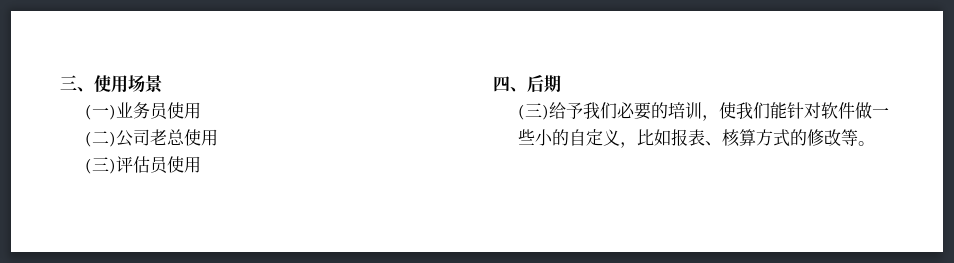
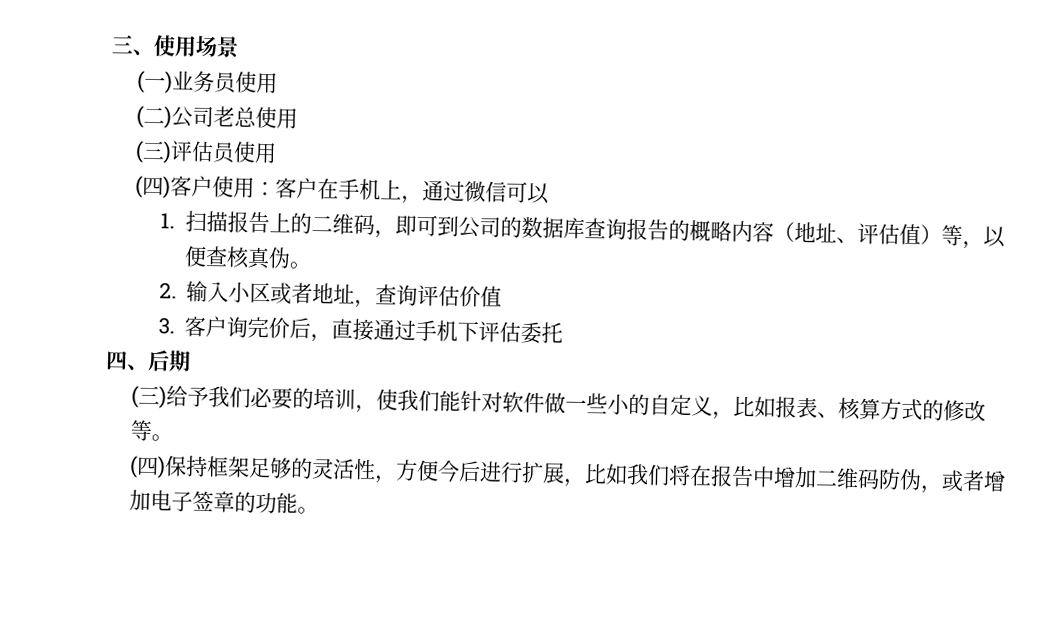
(202, 164) none -> [134,175,550,205] [159,210,1007,250] [184,245,312,270] [158,280,503,309] [157,315,564,345] // (四)客户使用：客户在手机上，通过微信可以 // 1.扫描报告上的二维码，即可到公司的数据库查询报告的概略内容（地址、评估值）等，以便查核真伪。 // 2.输入小区或者地址，查询评估价值 // 3.客户询完价后，直接通过手机下评估委托
(876, 143) none -> [128,455,1006,494] [128,489,319,515] // (四)保持框架足够的灵活性，方便今后进行扩展，比如我们将在报告中增加二维码防伪，或者增加电子签章的功能。

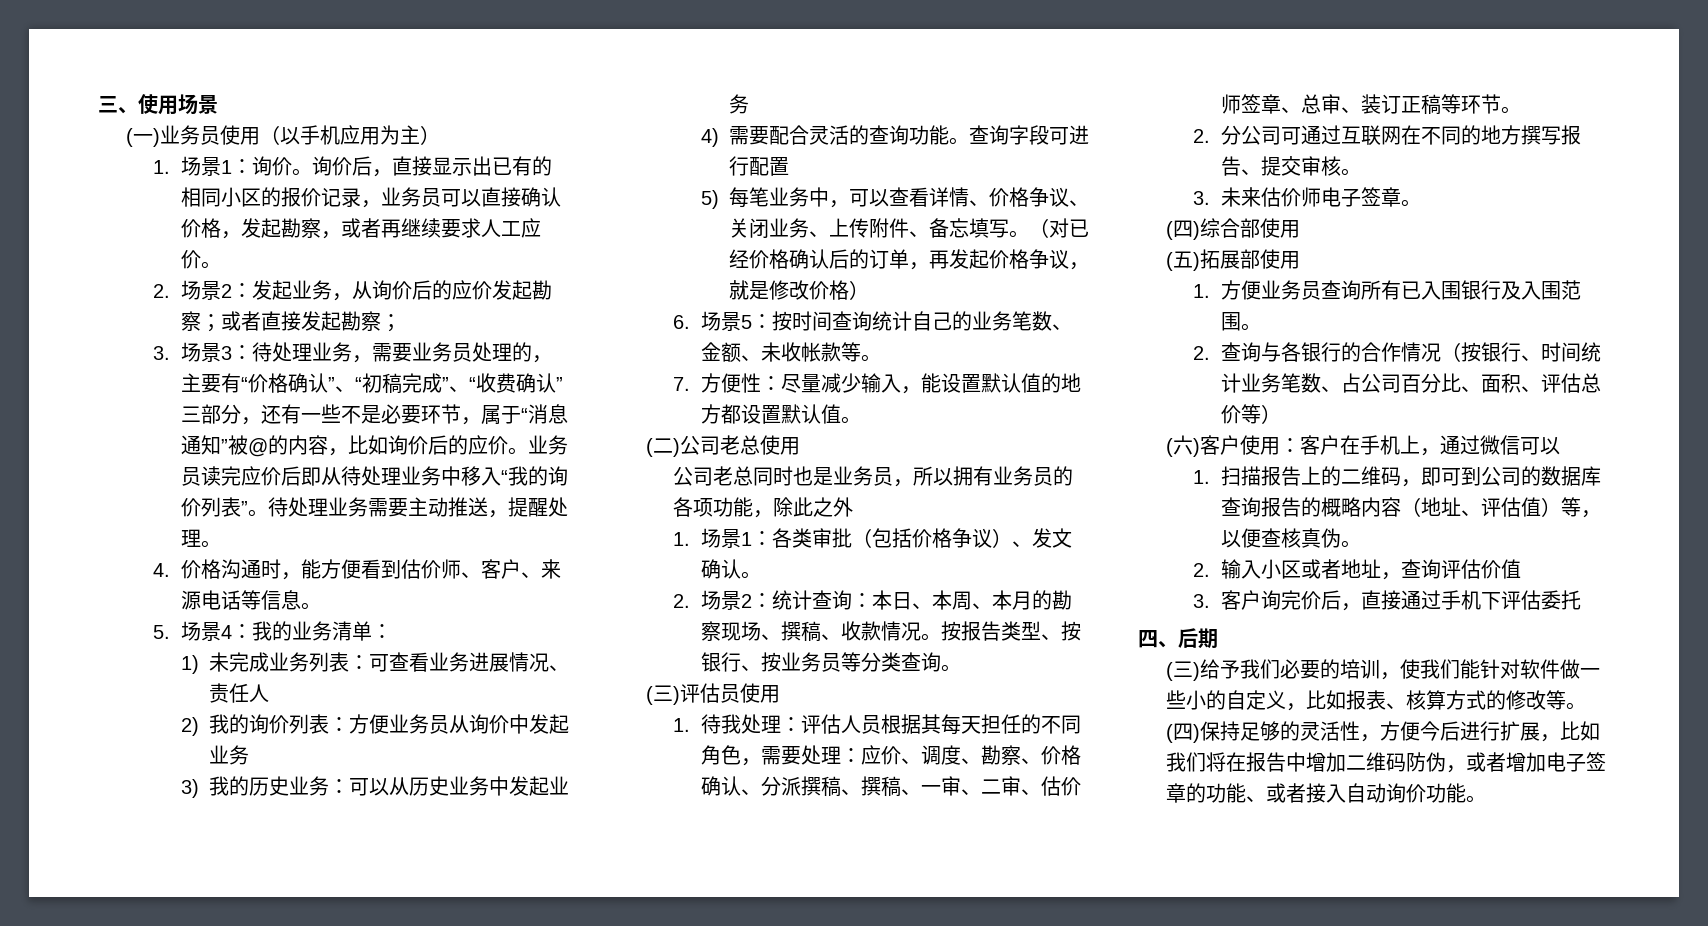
(278, 83) none -> [259,125,440,145] [153,156,552,177] [180,187,561,208] [180,218,541,239] [180,250,221,269] [153,280,552,301] [180,311,401,332] [153,342,552,363] [180,373,563,394] [180,404,568,425] [180,435,568,457] [180,466,568,486] [180,497,568,518] [180,529,221,548] [153,559,561,580] [180,590,321,610] [153,621,392,641] [180,652,569,674] [208,683,269,703] [180,714,569,736] [208,745,249,765] [180,776,569,798] [728,94,749,114] [700,125,1089,147] [728,156,789,176] [700,187,1089,209] [728,218,1089,239] [728,249,1089,270] [728,280,869,300] [673,311,1072,331] [700,342,881,362] [673,373,1081,394] [700,404,861,424] （以手机应用为主） // 1.场景1：询价。询价后，直接显示出已有的相同小区的报价记录，业务员可以直接确认价格，发起勘察，或者再继续要求人工应价。 // 2.场景2：发起业务，从询价后的应价发起勘察；或者直接发起勘察； // 3.场景3：待处理业务，需要业务员处理的，主要有“价格确认”、“初稿完成”、“收费确认”三部分，还有一些不是必要环节，属于“消息通知”被@的内容，比如询价后的应价。业务员读完应价后即从待处理业务中移入“我的询价列表”。待处理业务需要主动推送，提醒处理。 // 4.价格沟通时，能方便看到估价师、客户、来源电话等信息。 // 5.场景4：我的业务清单： // 1)未完成业务列表：可查看业务进展情况、责任人 // 2)我的询价列表：方便业务员从询价中发起业务 // 3)我的历史业务：可以从历史业务中发起业务 // 4)需要配合灵活的查询功能。查询字段可进行配置 // 5)每笔业务中，可以查看详情、价格争议、关闭业务、上传附件、备忘填写。（对已经价格确认后的订单，再发起价格争议，就是修改价格） // 6.场景5：按时间查询统计自己的业务笔数、金额、未收帐款等。 // 7.方便性：尽量减少输入，能设置默认值的地方都设置默认值。
(298, 118) none -> [673,466,1074,487] [673,497,854,518] [673,528,1072,548] [700,559,761,579] [673,590,1072,610] [700,621,1081,642] [700,652,961,672] // 公司老总同时也是业务员，所以拥有业务员的各项功能，除此之外 // 1.场景1：各类审批（包括价格争议）、发文确认。 // 2.场景2：统计查询：本日、本周、本月的勘察现场、撰稿、收款情况。按报告类型、按银行、按业务员等分类查询。
[134,175,164,198] // (四 -> [673,714,1081,735] [700,745,1081,766] [700,776,1081,797] [1220,94,1521,115] [1193,125,1581,146] [1220,156,1361,176] [1193,187,1421,207] [1165,218,1300,240] [1165,249,1300,271] [1193,280,1581,300] [1220,312,1261,331] [1193,342,1601,362] [1220,373,1601,393] [1220,404,1281,424] [1165,435,1193,457] // 1.待我处理：评估人员根据其每天担任的不同角色，需要处理：应价、调度、勘察、价格确认、分派撰稿、撰稿、一审、二审、估价师签章、总审、装订正稿等环节。 // 2.分公司可通过互联网在不同的地方撰写报告、提交审核。 // 3.未来估价师电子签章。 // (四)综合部使用 // (五)拓展部使用 // 1.方便业务员查询所有已入围银行及入围范围。 // 2.查询与各银行的合作情况（按银行、时间统计业务笔数、占公司百分比、面积、评估总价等） // (六
[205,456,250,478] 框架 -> (1240, 731) none
(298, 503) none -> [1245,783,1466,803] 、或者接入自动询价功能

